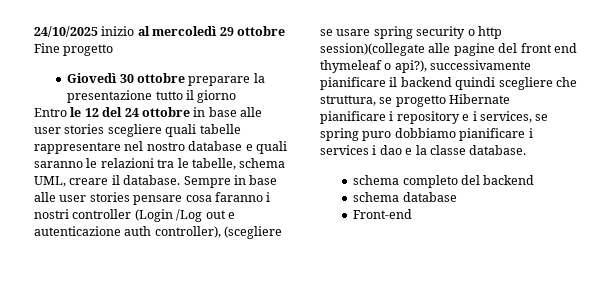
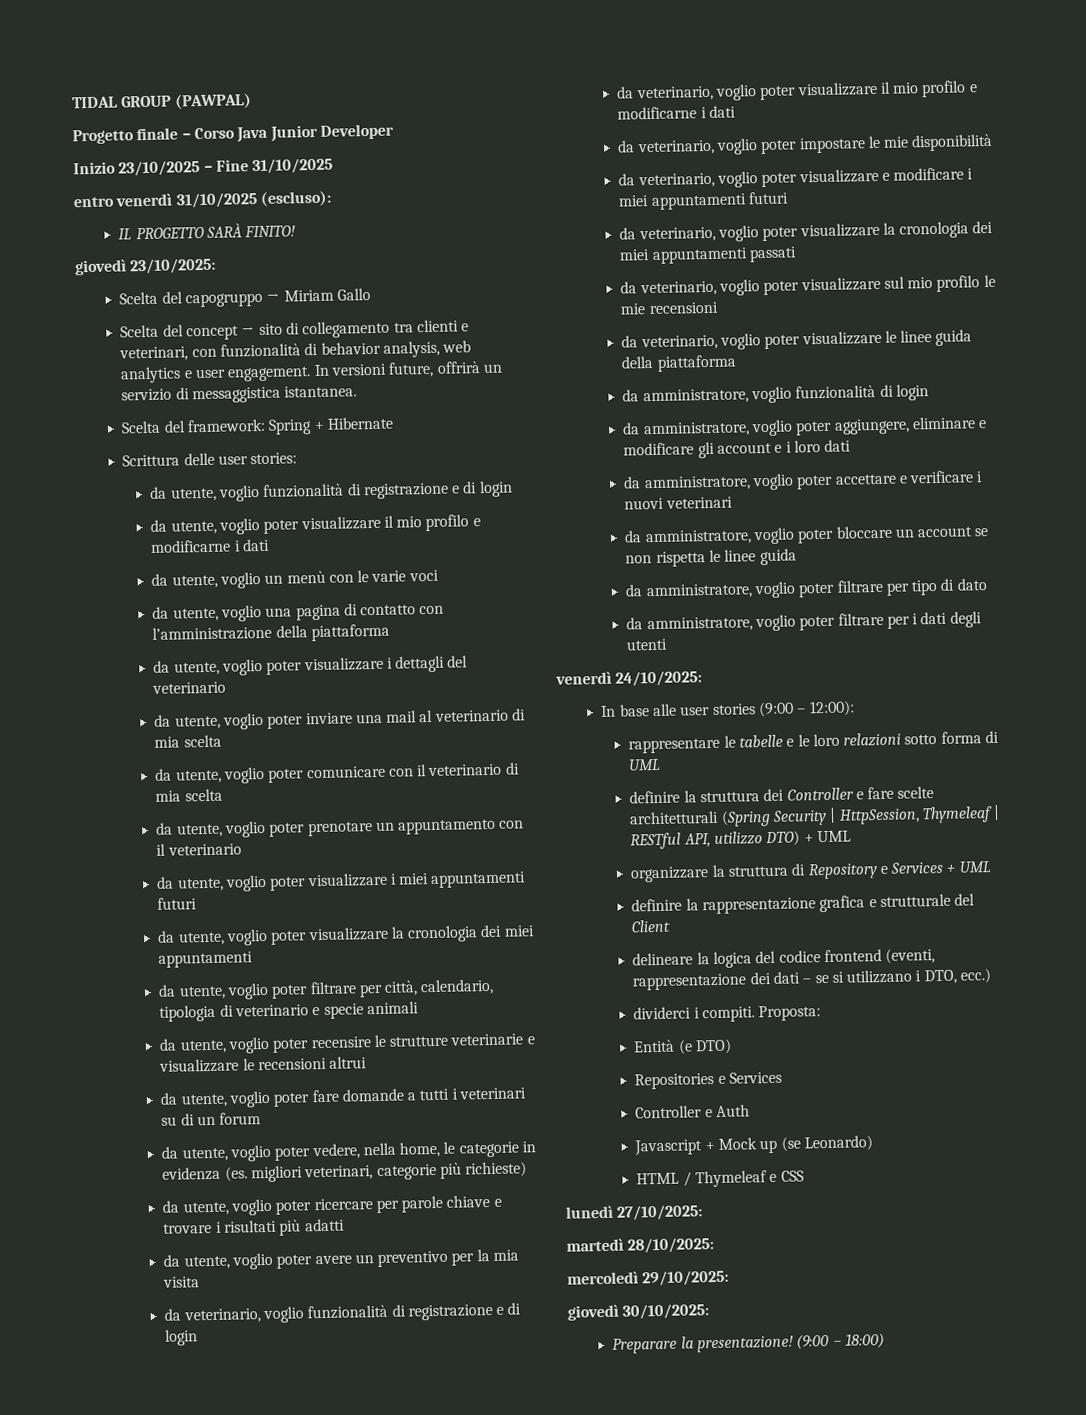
[34,26,285,37] [34,43,114,56] [67,73,265,86] [67,90,237,103] [34,107,262,117] [34,124,241,137] [34,141,287,154] [34,158,286,170] [34,175,278,188] [34,192,271,205] [34,209,235,222] [34,226,283,239] [320,26,502,39] [320,43,577,56] [320,60,532,73] [320,77,577,90] [320,94,511,107] [320,111,549,124] [320,128,533,141] [320,145,527,155] [353,175,535,188] [353,192,457,202] [353,209,413,219] 24/10/2025 inizio al mercoledì 29 ottobre Fine progetto // Giovedì 30 ottobre preparare la presentazione tutto il giorno // Entro le 12 del 24 ottobre in base alle user stories scegliere quali tabelle rappresentare nel nostro database e quali saranno le relazioni tra le tabelle, schema UML, creare il database. Sempre in base alle user stories pensare cosa faranno i nostri controller (Login /Log out e autenticazione auth controller), (scegliere se usare spring security o http session)(collegate alle pagine del front end thymeleaf o api?), successivamente pianificare il backend quindi scegliere che struttura, se progetto Hibernate pianificare i repository e i services, se spring puro dobbiamo pianificare i services i dao e la classe database. // schema completo del backend // schema database // Front-end -> [72,93,252,110] [72,123,394,145] [73,157,334,177] [73,190,332,209] [118,223,297,240] [74,257,217,276] [119,287,372,308] [120,319,470,341] [119,340,472,362] [120,361,503,384] [121,385,358,404] [121,416,395,435] [122,452,298,467] [150,480,513,502] [150,514,481,535] [150,538,270,553] [151,569,439,589] [152,603,445,622] [152,623,390,642] [153,655,469,676] [152,681,227,694] [154,708,527,730] [154,734,222,748] [155,762,520,784] [155,788,223,802] [155,818,525,838] [156,843,242,856] [156,871,527,892] [157,897,198,910] [157,924,535,946] [158,951,254,968] [158,978,495,1000] [159,1001,419,1022] [159,1033,535,1054] [159,1056,368,1073] [160,1087,527,1108] [161,1112,262,1126] [161,1141,537,1162] [162,1161,528,1183] [162,1195,502,1216] [163,1218,345,1236] [163,1249,520,1270] [163,1276,201,1288] [164,1302,522,1324] [165,1329,199,1346] [616,80,978,102] [617,105,736,120] [617,133,994,156] [618,167,974,189] [618,191,789,210] [619,220,994,243] [619,246,797,264] [620,274,996,297] [620,301,719,315] [621,329,973,351] [621,354,737,372] [622,384,929,405] [622,416,988,438] [623,439,852,459] [623,470,984,492] [624,496,733,510] [624,525,990,546] [625,548,797,567] [625,578,987,600] [626,611,982,633] [626,638,668,651] [555,670,703,687] [600,700,855,718] [628,730,1000,754] [628,758,662,771] [629,786,935,804] [629,804,1001,827] [630,830,851,850] [630,861,992,883] [631,893,976,915] [631,919,672,933] [632,948,936,969] [632,968,992,991] [633,1005,822,1023] [633,1038,732,1055] [634,1071,782,1090] [635,1104,750,1119] [634,1135,873,1156] [636,1170,804,1188] [565,1204,704,1221] [566,1237,715,1254] [567,1269,730,1287] [567,1303,710,1321] [612,1333,886,1354] TIDAL GROUP (PAWPAL) // Progetto finale – Corso Java Junior Developer // Inizio 23/10/2025 – Fine 31/10/2025 // entro venerdì 31/10/2025 (escluso): // IL PROGETTO SARÀ FINITO! // giovedì 23/10/2025: // Scelta del capogruppo → Miriam Gallo // Scelta del concept → sito di collegamento tra clienti e veterinari, con funzionalità di behavior analysis, web analytics e user engagement. In versioni future, offrirà un servizio di messaggistica istantanea. // Scelta del framework: Spring + Hibernate // Scrittura delle user stories: // da utente, voglio funzionalità di registrazione e di login // da utente, voglio poter visualizzare il mio profilo e modificarne i dati // da utente, voglio un menù con le varie voci // da utente, voglio una pagina di contatto con l’amministrazione della piattaforma // da utente, voglio poter visualizzare i dettagli del veterinario // da utente, voglio poter inviare una mail al veterinario di mia scelta // da utente, voglio poter comunicare con il veterinario di mia scelta // da utente, voglio poter prenotare un appuntamento con il veterinario // da utente, voglio poter visualizzare i miei appuntamenti futuri // da utente, voglio poter visualizzare la cronologia dei miei appuntamenti // da utente, voglio poter filtrare per città, calendario, tipologia di veterinario e specie animali // da utente, voglio poter recensire le strutture veterinarie e visualizzare le recensioni altrui // da utente, voglio poter fare domande a tutti i veterinari su di un forum // da utente, voglio poter vedere, nella home, le categorie in evidenza (es. migliori veterinari, categorie più richieste) // da utente, voglio poter ricercare per parole chiave e trovare i risultati più adatti // da utente, voglio poter avere un preventivo per la mia visita // da veterinario, voglio funzionalità di registrazione e di login // da veterinario, voglio poter visualizzare il mio profilo e modificarne i dati // da veterinario, voglio poter impostare le mie disponibilità // da veterinario, voglio poter visualizzare e modificare i miei appuntamenti futuri // da veterinario, voglio poter visualizzare la cronologia dei miei appuntamenti passati // da veterinario, voglio poter visualizzare sul mio profilo le mie recensioni // da veterinario, voglio poter visualizzare le linee guida della piattaforma // da amministratore, voglio funzionalità di login // da amministratore, voglio poter aggiungere, eliminare e modificare gli account e i loro dati // da amministratore, voglio poter accettare e verificare i nuovi veterinari // da amministratore, voglio poter bloccare un account se non rispetta le linee guida // da amministratore, voglio poter filtrare per tipo di dato // da amministratore, voglio poter filtrare per i dati degli utenti // venerdì 24/10/2025: // In base alle user stories (9:00 – 12:00): // rappresentare le tabelle e le loro relazioni sotto forma di UML // definire la struttura dei Controller e fare scelte architetturali (Spring Security | HttpSession, Thymeleaf | RESTful API, utilizzo DTO) + UML // organizzare la struttura di Repository e Services + UML // definire la rappresentazione grafica e strutturale del Client // delineare la logica del codice frontend (eventi, rappresentazione dei dati – se si utilizzano i DTO, ecc.) // dividerci i compiti. Proposta: // Entità (e DTO) // Repositories e Services // Controller e Auth // Javascript + Mock up (se Leonardo) // HTML / Thymeleaf e CSS // lunedì 27/10/2025: // martedì 28/10/2025: // mercoledì 29/10/2025: // giovedì 30/10/2025: // Preparare la presentazione! (9:00 – 18:00)

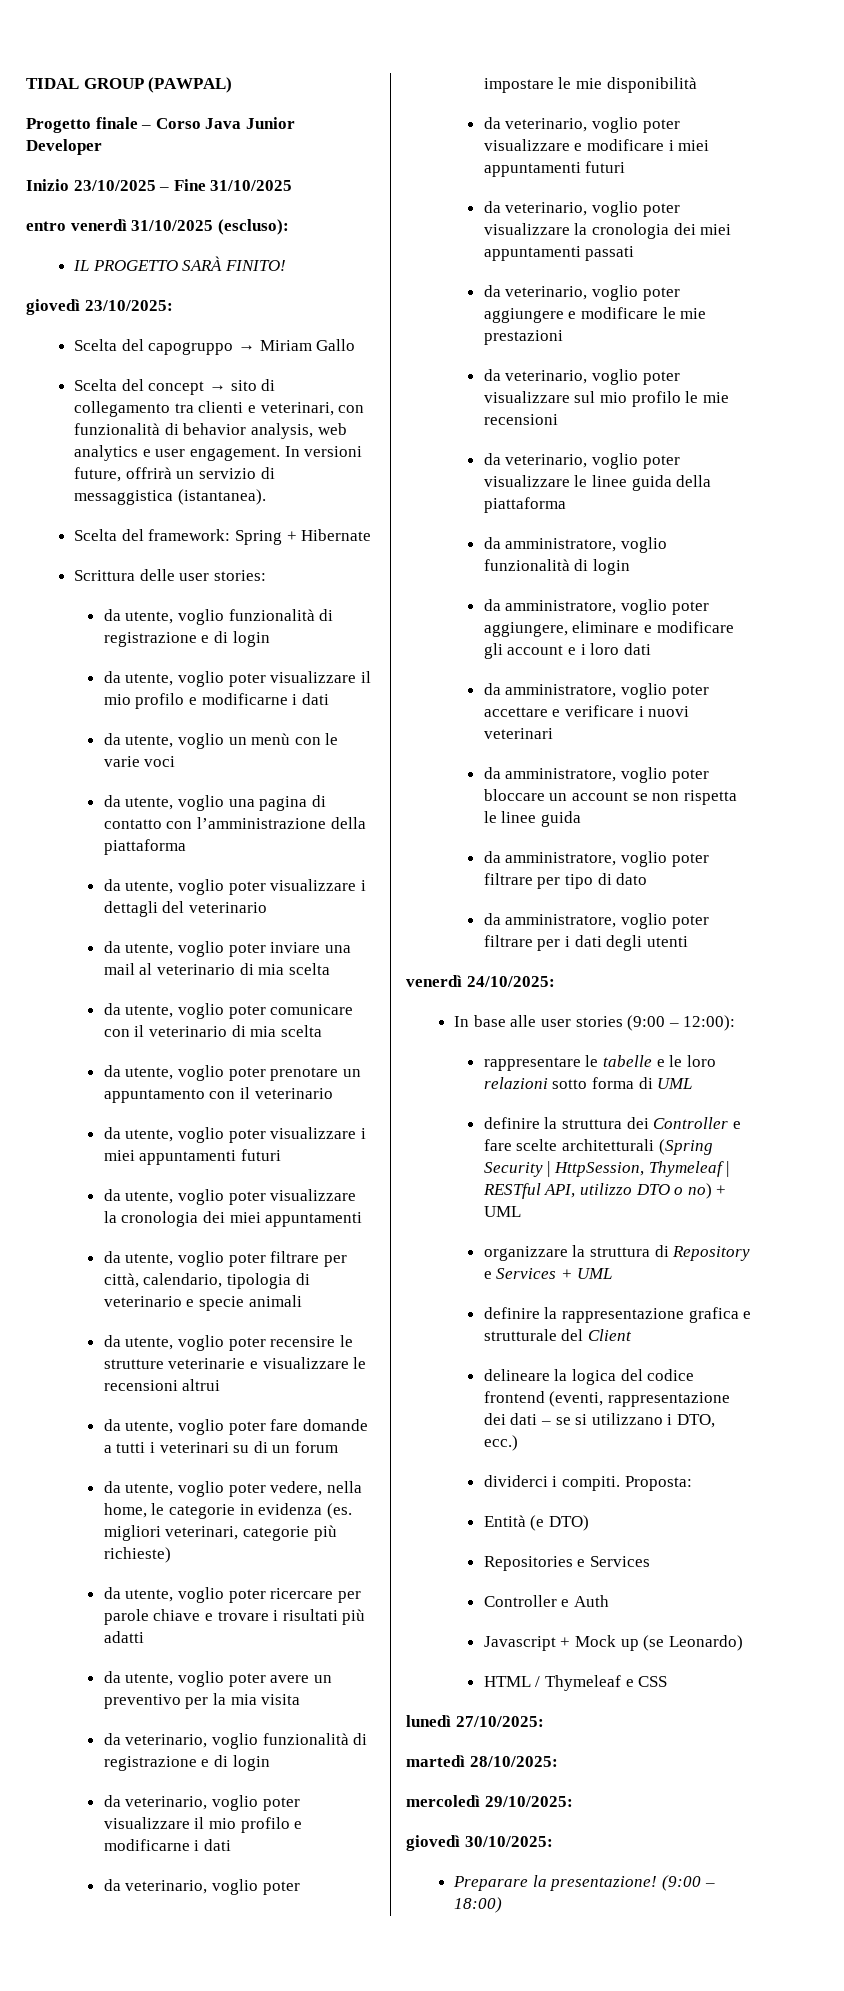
[284,385,358,398] istantanea. -> [177,489,266,505] (istantanea).
(797, 254) none -> [483,285,680,301] [483,307,707,323] [483,330,563,345] // da veterinario, voglio poter aggiungere e modificare le mie prestazioni
[765,830,801,847] DTO) -> [635,1183,712,1199] DTO o no)

